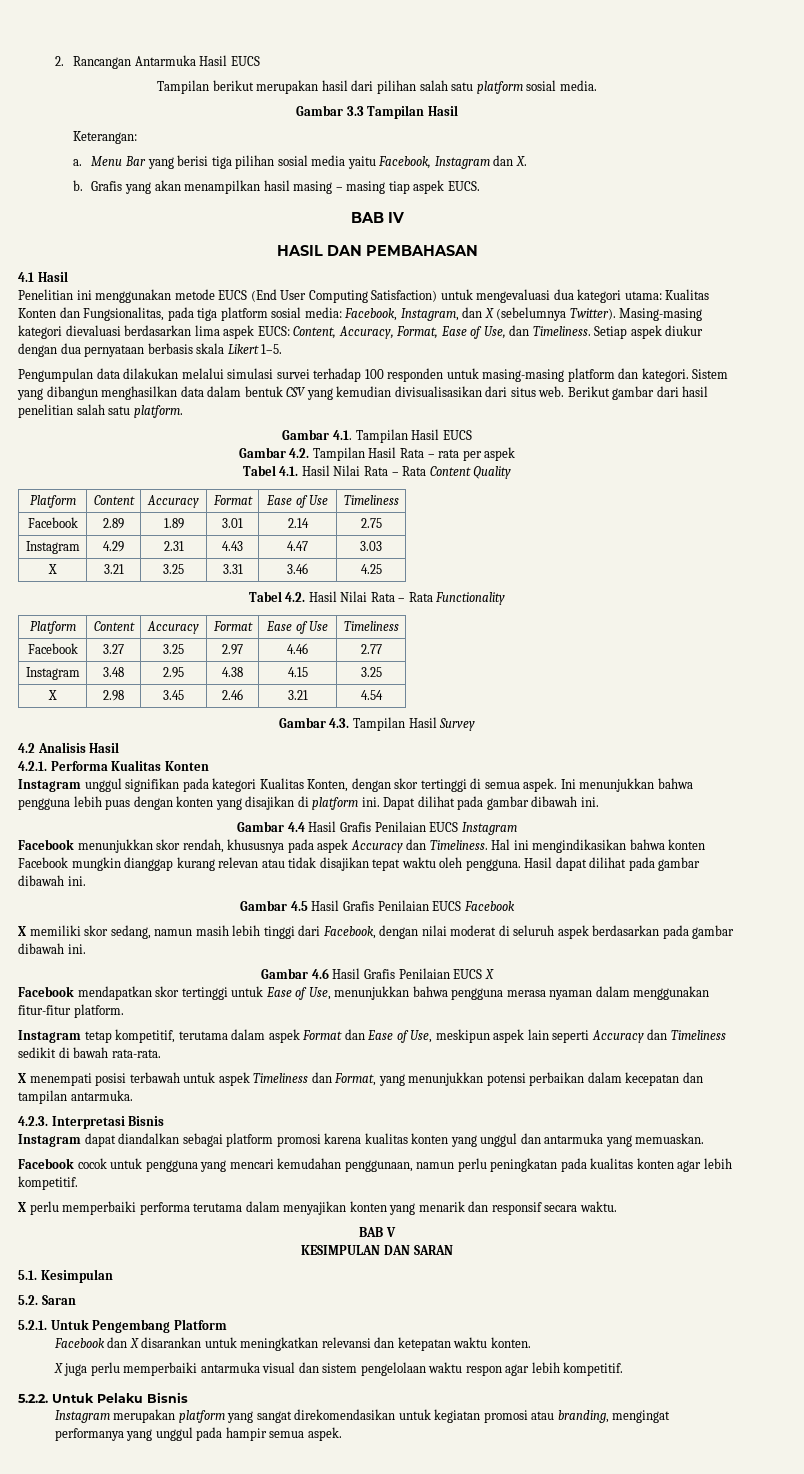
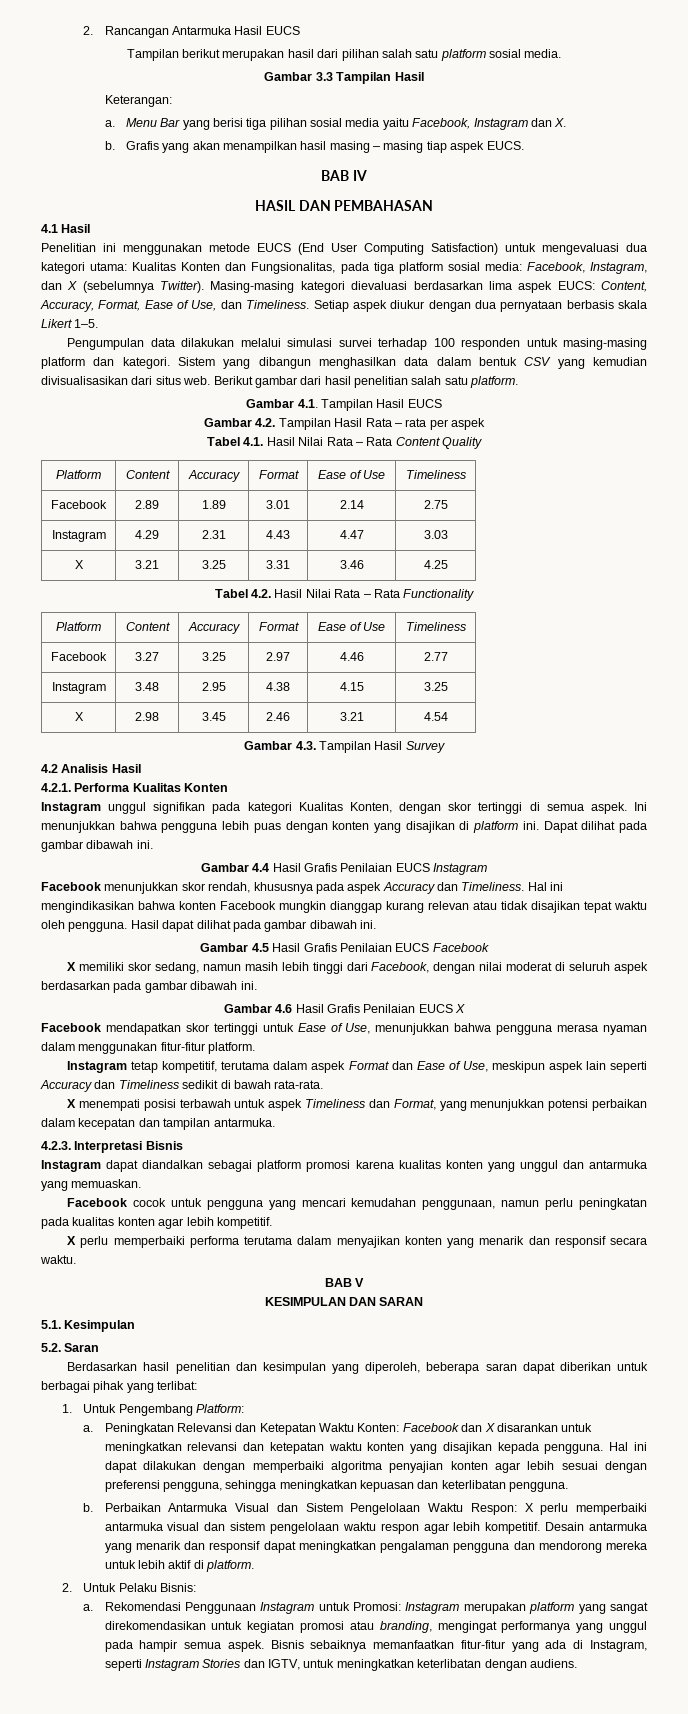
[18,1319,227,1333] 5.2.1. Untuk Pengembang Platform // -> [67,1362,648,1374] [41,1381,198,1393] [62,1404,245,1416] [83,1423,400,1435] Berdasarkan hasil penelitian dan kesimpulan yang diperoleh, beberapa saran dapat diberikan untuk berbagai pihak yang terlibat: // 1. Untuk Pengembang Platform: // a. Peningkatan Relevansi dan Ketepatan Waktu Konten:
[490,1337,531,1348] [53,1363,88,1376] konten. // X juga -> [367,1442,647,1454] [104,1461,648,1473] [104,1480,569,1492] [83,1503,534,1515] konten yang disajikan kepada pengguna. Hal ini dapat dilakukan dengan memperbaiki algoritma penyajian konten agar lebih sesuai dengan preferensi pengguna, sehingga meningkatkan kepuasan dan keterlibatan pengguna. // b. Perbaikan Antarmuka Visual dan Sistem Pengelolaan Waktu Respon: X
[18,1392,188,1403] // 5.2.2. Untuk Pelaku Bisnis // -> [545,1522,647,1531] [104,1541,647,1553] [104,1560,255,1572] [62,1583,197,1592] [83,1602,402,1614] Desain antarmuka yang menarik dan responsif dapat meningkatkan pengalaman pengguna dan mendorong mereka untuk lebih aktif di platform. // 2. Untuk Pelaku Bisnis: // a. Rekomendasi Penggunaan Instagram untuk Promosi:
(342, 1434) none -> [270,1640,647,1652] [104,1659,577,1671] Bisnis sebaiknya memanfaatkan fitur-fitur yang ada di Instagram, seperti Instagram Stories dan IGTV, untuk meningkatkan keterlibatan dengan audiens.

